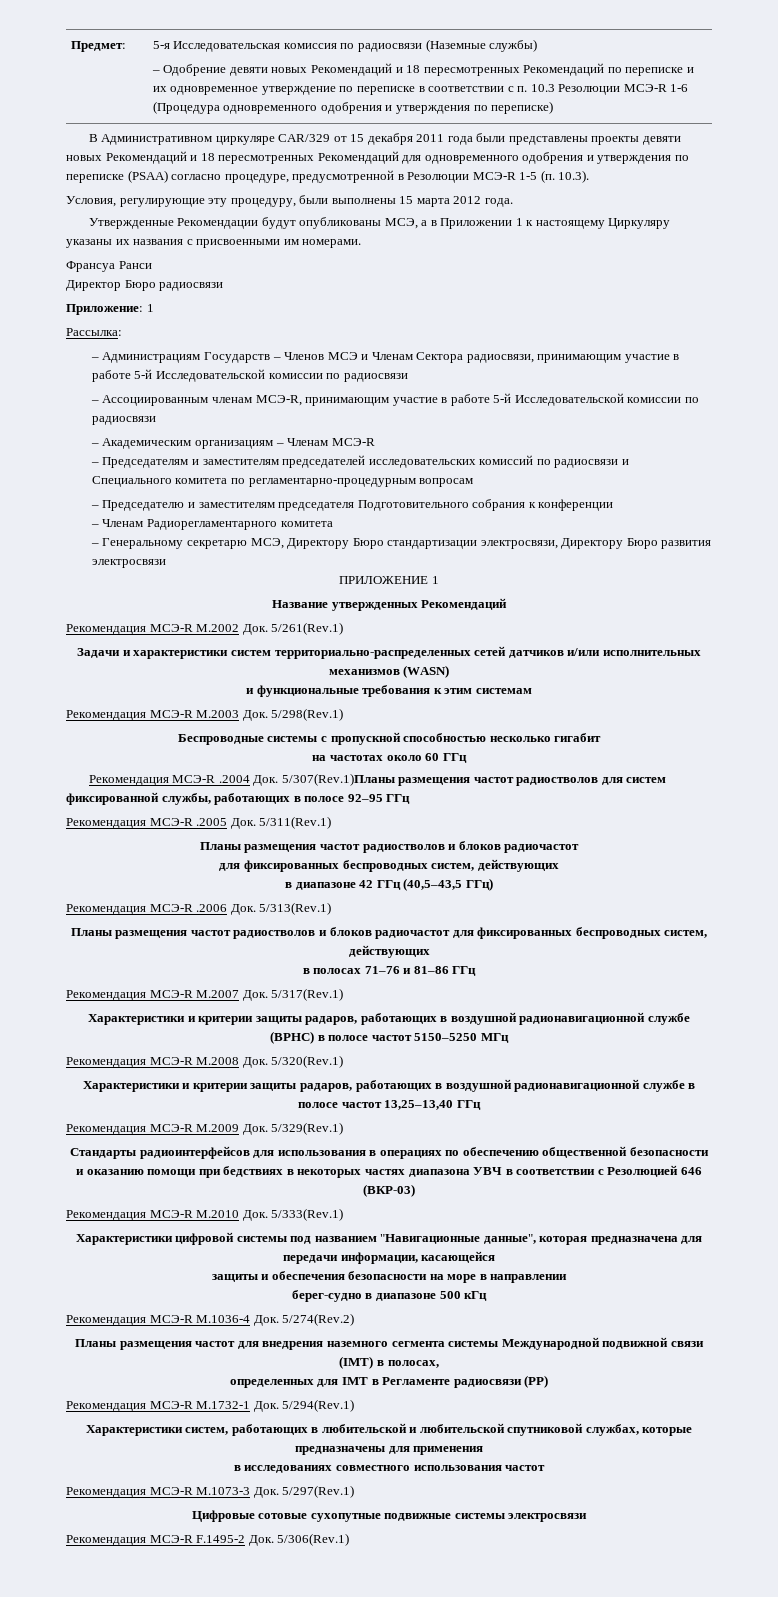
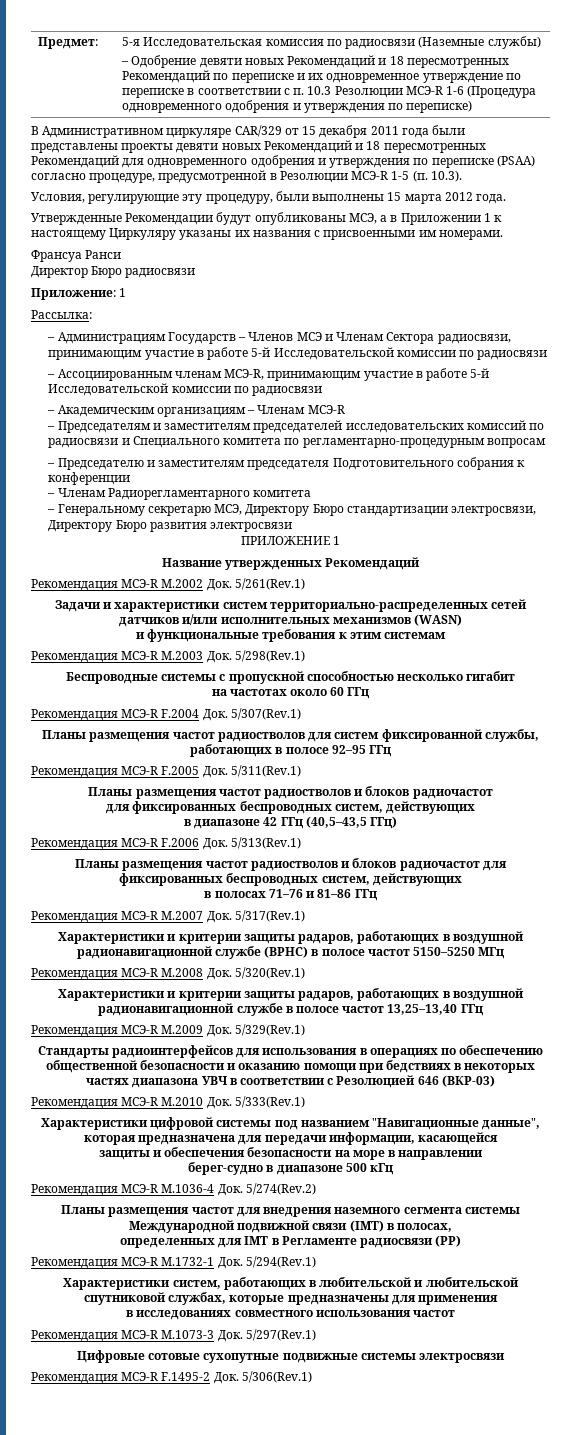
[218,773,395,786] .2004 Док. 5/307(Rev.1)Планы -> [161,708,301,721] [42,730,87,739] F.2004 Док. 5/307(Rev.1) // Планы
[196,818,228,826] .2005 -> [161,766,200,775] F.2005
[196,904,228,912] .2006 -> [161,838,200,847] F.2006

